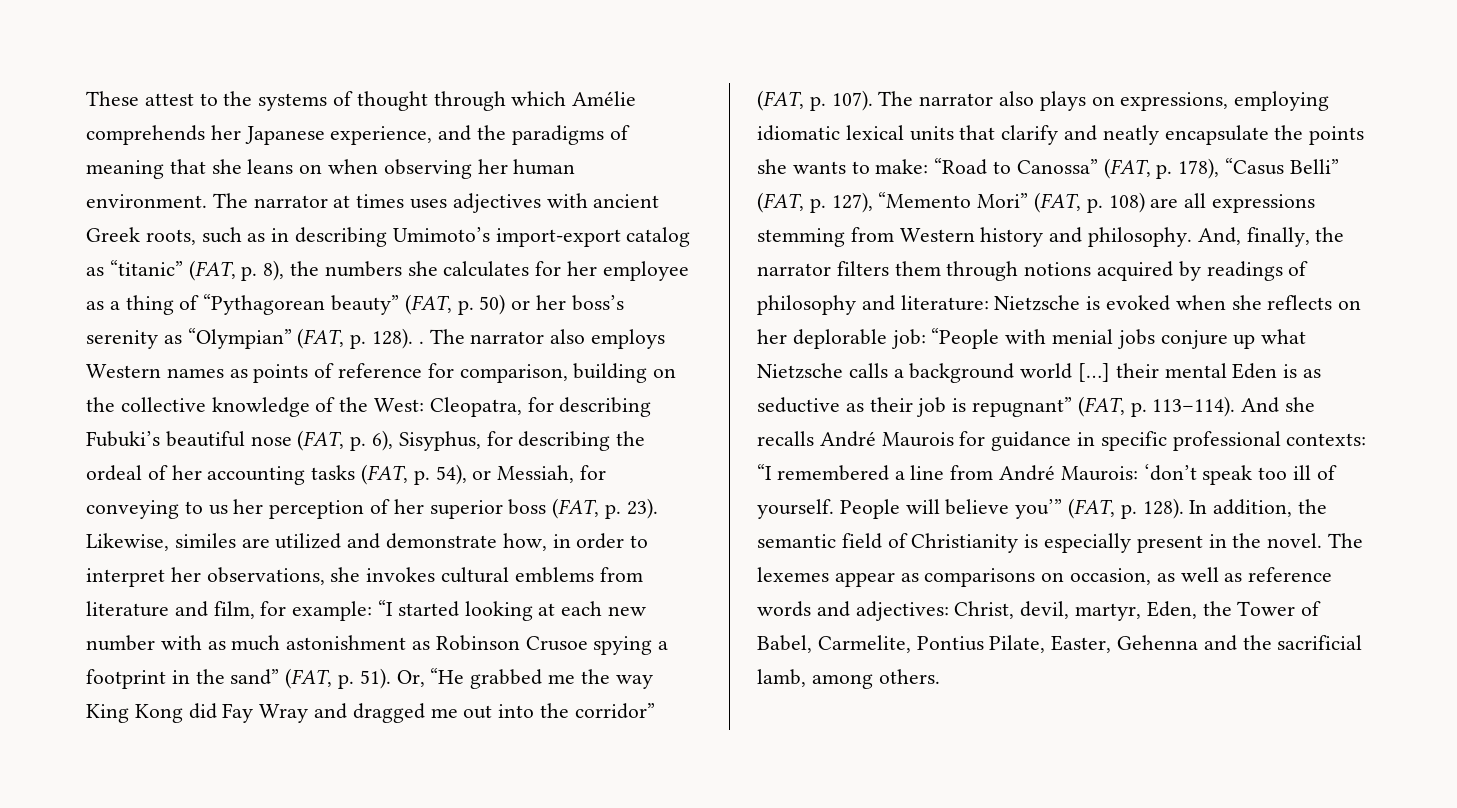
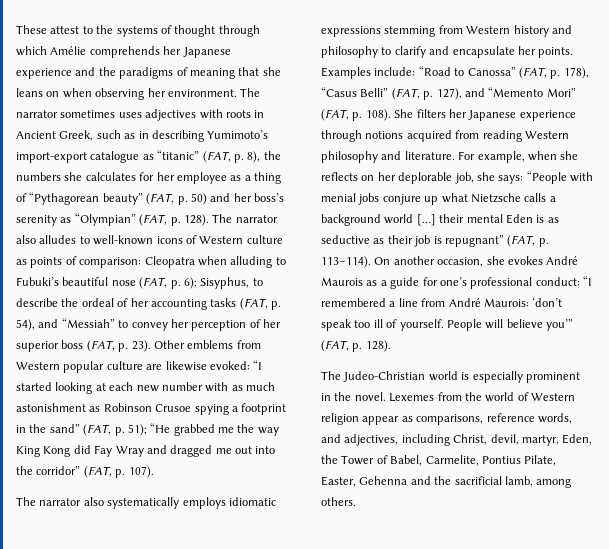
[330,126,433,145] experience, -> [16,68,72,79] experience
[513,159,576,175] human -> (166, 92) none
[333,194,405,208] at times -> [60,110,116,118] sometimes
[593,194,660,208] [86,227,196,245] ancient Greek roots, -> [225,110,265,118] [16,130,94,141] roots in Ancient Greek,
[392,227,691,247] Umimoto’s import-export catalog -> [207,130,269,139] [16,151,140,163] Yumimoto’s import-export catalogue
[511,300,531,310] or -> [210,193,231,202] and
[418,329,666,349] [86,363,677,383] [86,397,652,417] . The narrator also employs Western names as points of reference for comparison, building on the collective knowledge of the West: Cleopatra, for describing -> [212,214,278,223] [16,235,283,245] [16,256,286,268] The narrator also alludes to well-known icons of Western culture as points of comparison: Cleopatra when alluding to
[372,430,611,451] 6), Sisyphus, for describing -> [183,277,263,289] [16,298,58,307] 6); Sisyphus, to describe
[472,465,607,483] [86,500,228,519] or Messiah, for conveying to us -> [38,318,168,331] and “Messiah” to convey
[86,533,649,551] [86,567,643,587] [86,601,373,621] Likewise, similes are utilized and demonstrate how, in order to interpret her observations, she invokes cultural emblems from literature and film, for example: -> [153,340,261,349] [16,361,250,373] Other emblems from Western popular culture are likewise evoked:
[359,668,425,689] 51). Or, -> [127,424,147,436] 51);
[878,91,1330,111] [757,125,1365,145] [757,159,929,174] The narrator also plays on expressions, employing idiomatic lexical units that clarify and neatly encapsulate the points she wants to make: -> [16,497,276,509] [321,25,572,37] [321,46,574,58] [321,67,416,79] // The narrator also systematically employs idiomatic expressions stemming from Western history and philosophy to clarify and encapsulate her points. Examples include:
(873, 202) none -> [464,88,485,97] and
[1108,192,1316,213] [757,227,1345,247] [757,261,1309,281] [757,295,1171,315] 108) are all expressions stemming from Western history and philosophy. And, finally, the narrator filters them through notions acquired by readings of philosophy and literature: Nietzsche is evoked -> [365,109,576,121] [321,130,569,142] [321,151,525,163] 108). She filters her Japanese experience through notions acquired from reading Western philosophy and literature. For example,
[890,329,926,349] job: -> [454,172,524,184] job, she says:
[1241,397,1316,413] [757,431,1367,451] And she recalls André Maurois for guidance in specific professional contexts: -> [374,256,579,267] [321,277,580,289] On another occasion, she evokes André Maurois as a guide for one’s professional conduct:
[1189,499,1328,517] [757,533,1019,553] In addition, the semantic field of Christianity -> [321,371,458,382] // The Judeo-Christian world
[1136,535,1203,553] present -> [525,372,580,383] prominent
[1328,533,1364,548] [757,567,1333,587] [757,601,949,621] The lexemes appear as comparisons on occasion, as well as reference words and adjectives: -> [389,392,575,402] [321,413,572,425] [321,434,450,446] Lexemes from the world of Western religion appear as comparisons, reference words, and adjectives, including

